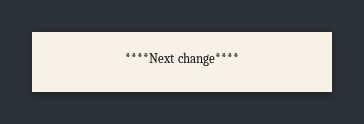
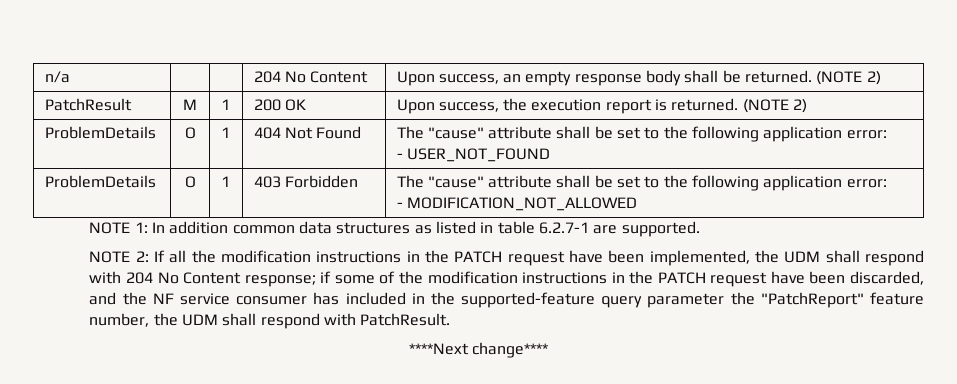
(125, 58) none -> [44,71,70,83] [253,71,369,83] [396,70,881,86] [44,98,132,111] [183,99,197,110] [220,99,230,110] [253,99,306,111] [396,98,808,114] [44,126,156,139] [184,127,196,139] [220,127,230,138] [253,126,362,139] [396,126,887,142] [396,148,550,162] [44,175,156,188] [184,176,196,188] [220,176,230,187] [253,175,358,188] [396,175,887,191] [396,197,637,211] [89,221,700,237] [89,250,924,266] [89,271,924,287] [89,292,925,308] [89,313,451,329] n/a | | | 204 No Content | Upon success, an empty response body shall be returned. (NOTE 2) // PatchResult | M | 1 | 200 OK | Upon success, the execution report is returned. (NOTE 2) // ProblemDetails | O | 1 | 404 Not Found | The "cause" attribute shall be set to the following application error: // - USER_NOT_FOUND // ProblemDetails | O | 1 | 403 Forbidden | The "cause" attribute shall be set to the following application error: // - MODIFICATION_NOT_ALLOWED // NOTE 1: In addition common data structures as listed in table 6.2.7-1 are supported. // NOTE 2: If all the modification instructions in the PATCH request have been implemented, the UDM shall respond with 204 No Content response; if some of the modification instructions in the PATCH request have been discarded, and the NF service consumer has included in the supported-feature query parameter the "PatchReport" feature number, the UDM shall respond with PatchResult. //

